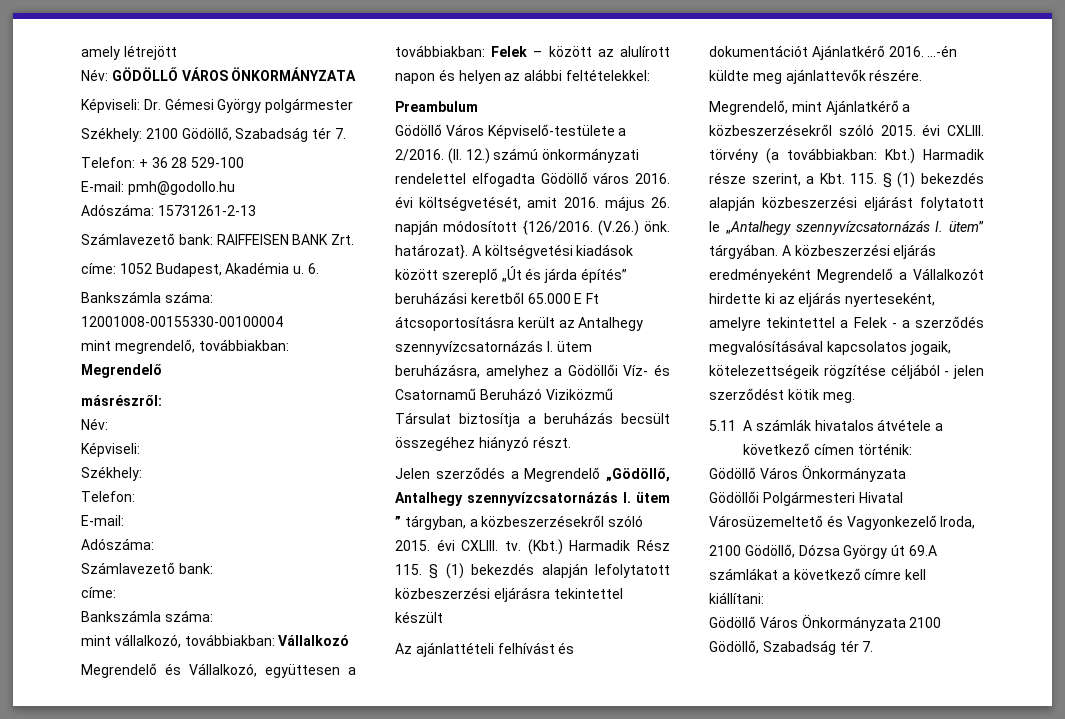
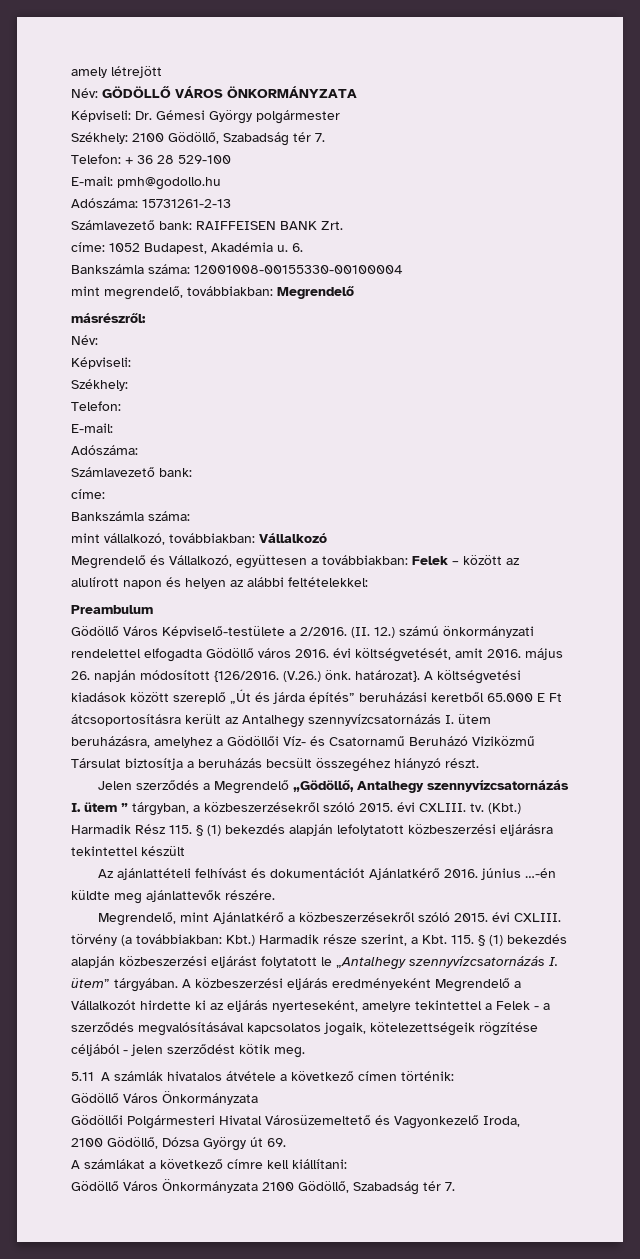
(924, 51) none -> [481,868,522,880] június
[908,545,937,556] 69.A -> [267,1138,286,1147] [71,1160,80,1169] 69. // A

